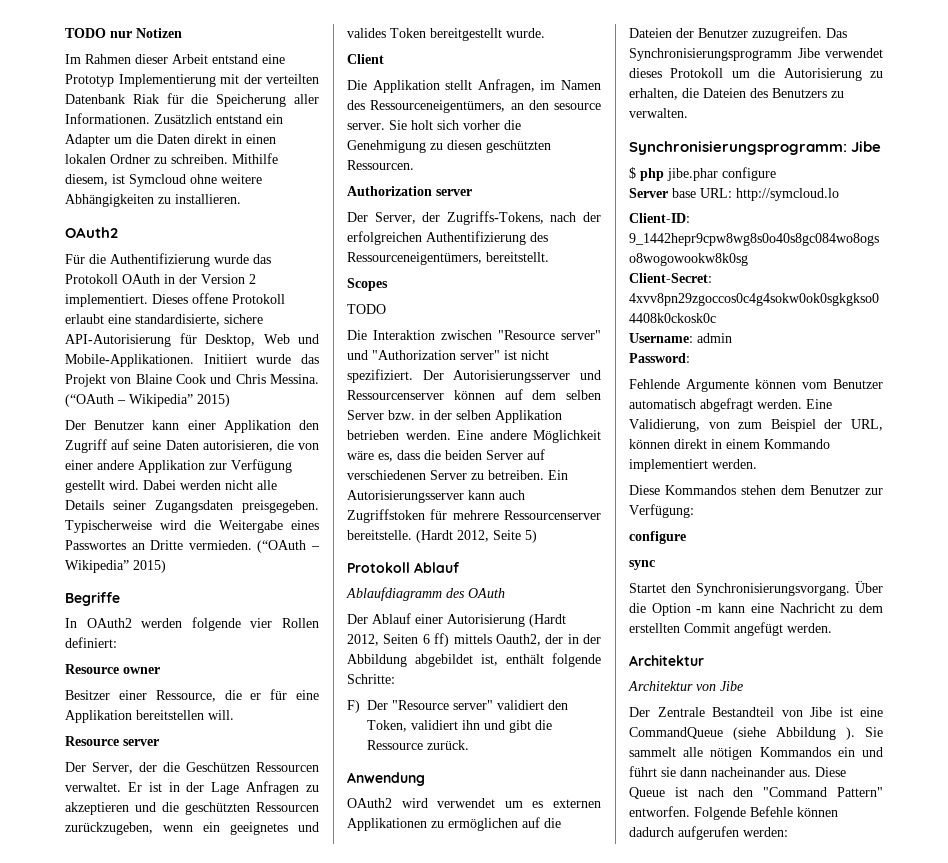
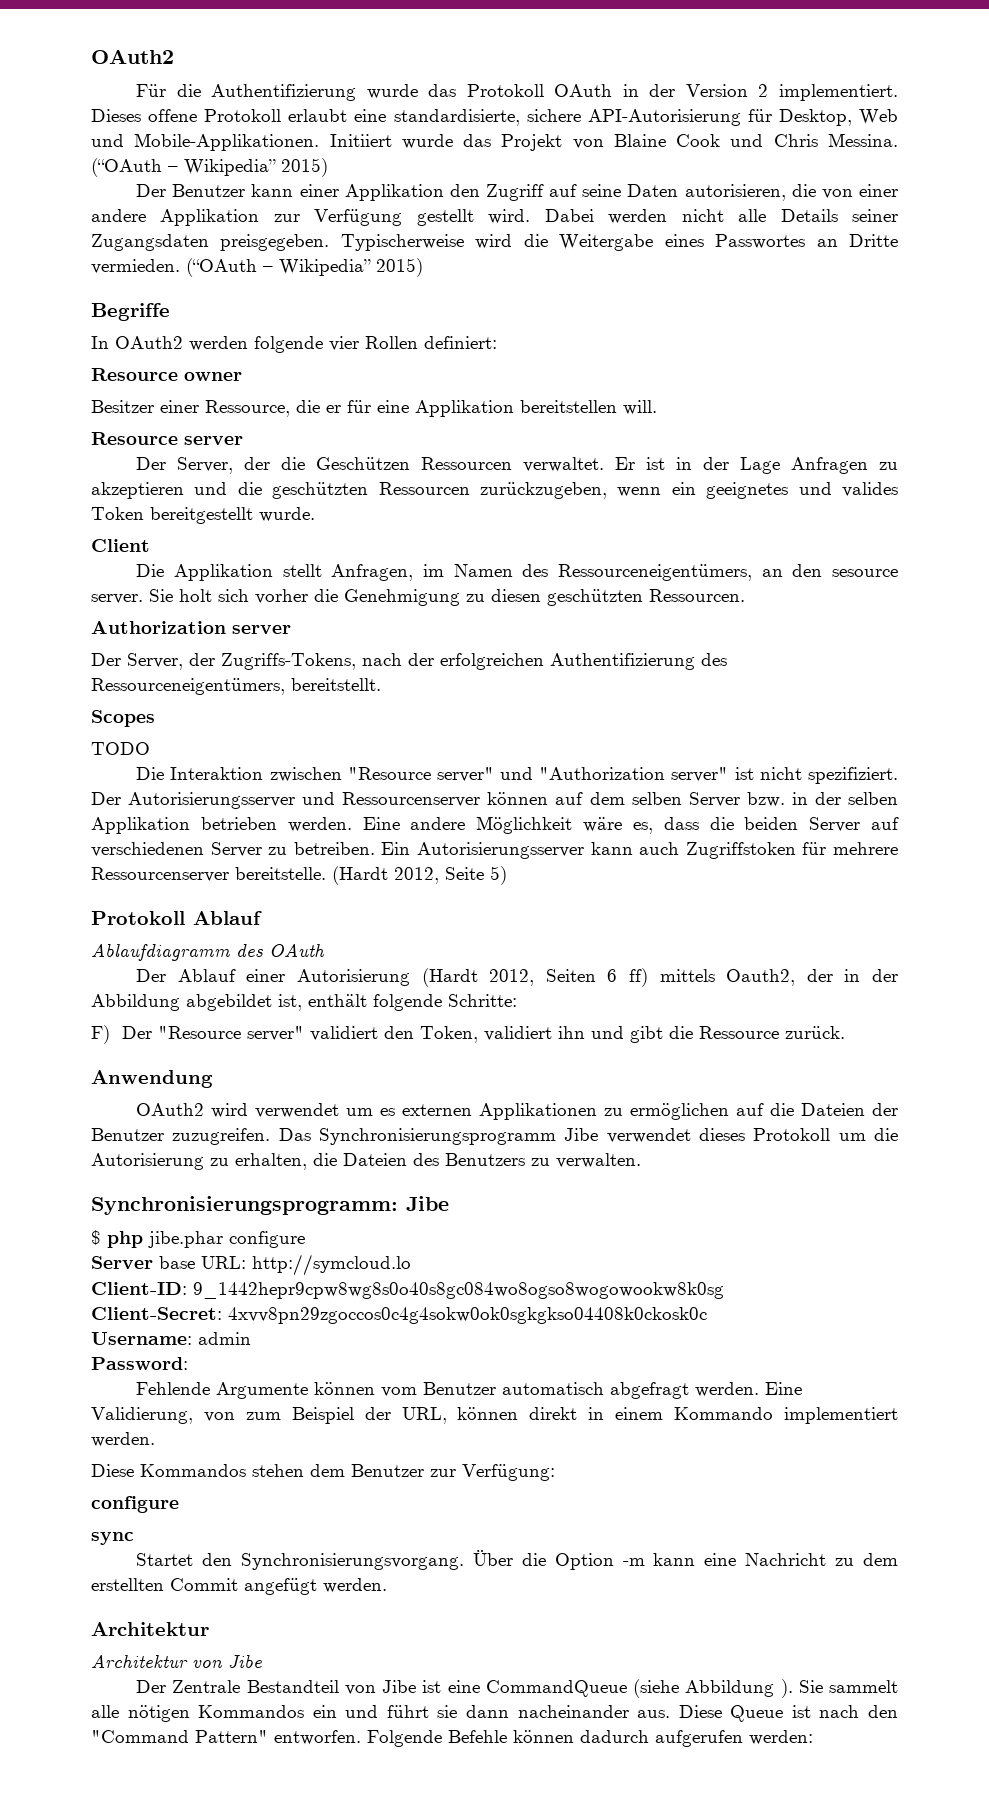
[65,28,182,38] [65,54,285,64] [65,74,319,87] [65,93,319,107] [65,113,283,124] [65,134,276,147] [65,153,278,164] [65,174,262,187] [65,194,241,207] TODO nur Notizen // Im Rahmen dieser Arbeit entstand eine Prototyp Implementierung mit der verteilten Datenbank Riak für die Speicherung aller Informationen. Zusätzlich entstand ein Adapter um die Daten direkt in einen lokalen Ordner zu schreiben. Mithilfe diesem, ist Symcloud ohne weitere Abhängigkeiten zu installieren. // -> (91, 56) none

